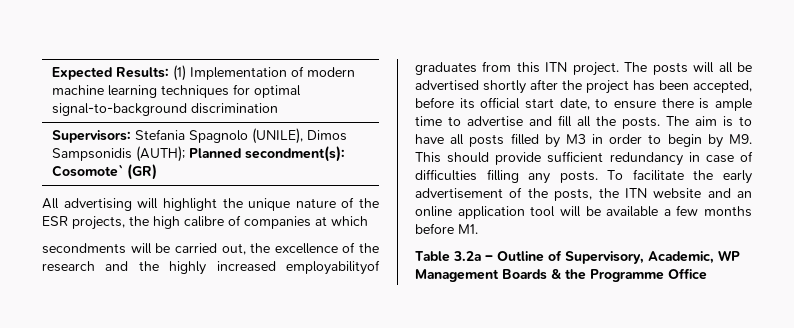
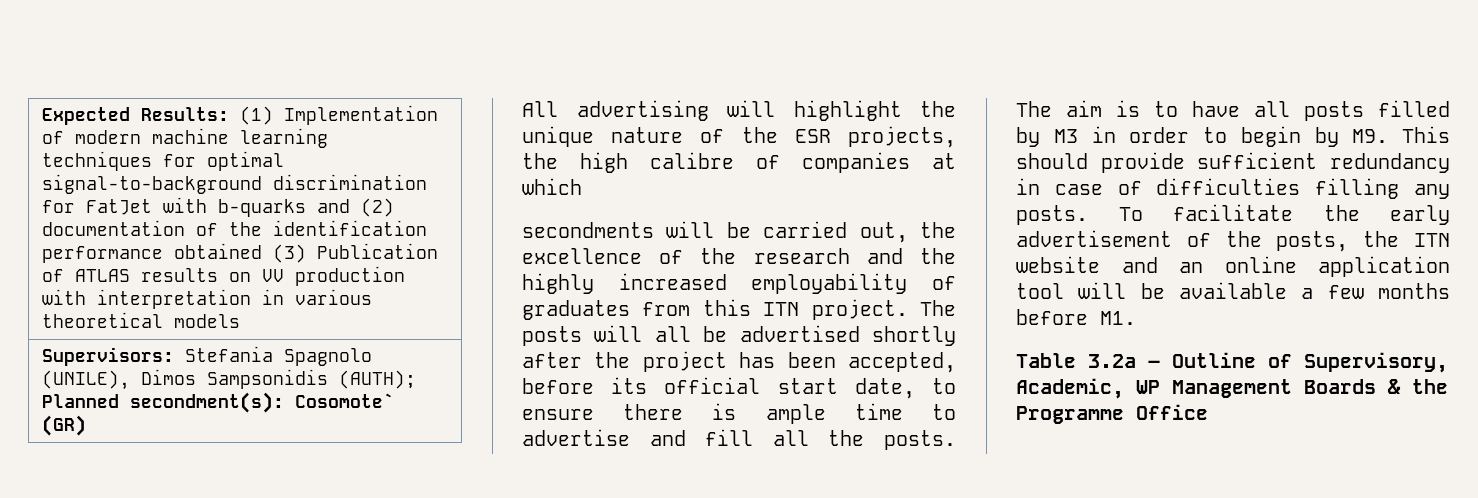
(278, 108) none -> [42,197,395,217] [42,220,428,236] [42,243,439,263] [42,266,406,286] [42,289,373,309] [42,312,241,328] for FatJet with b-quarks and (2) documentation of the identification performance obtained (3) Publication of ATLAS results on VV production with interpretation in various theoretical models
[286,260,380,275] employabilityof -> [751,273,956,294] employability of

